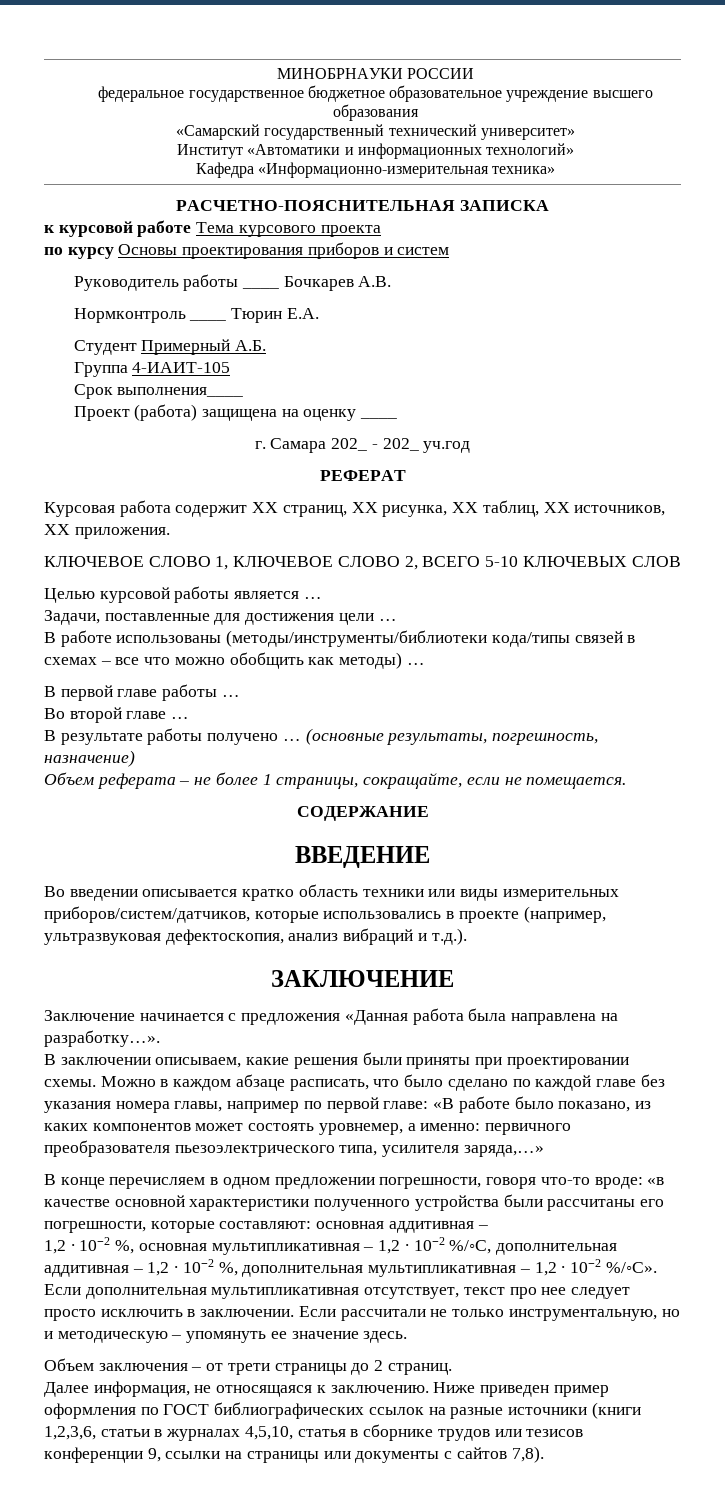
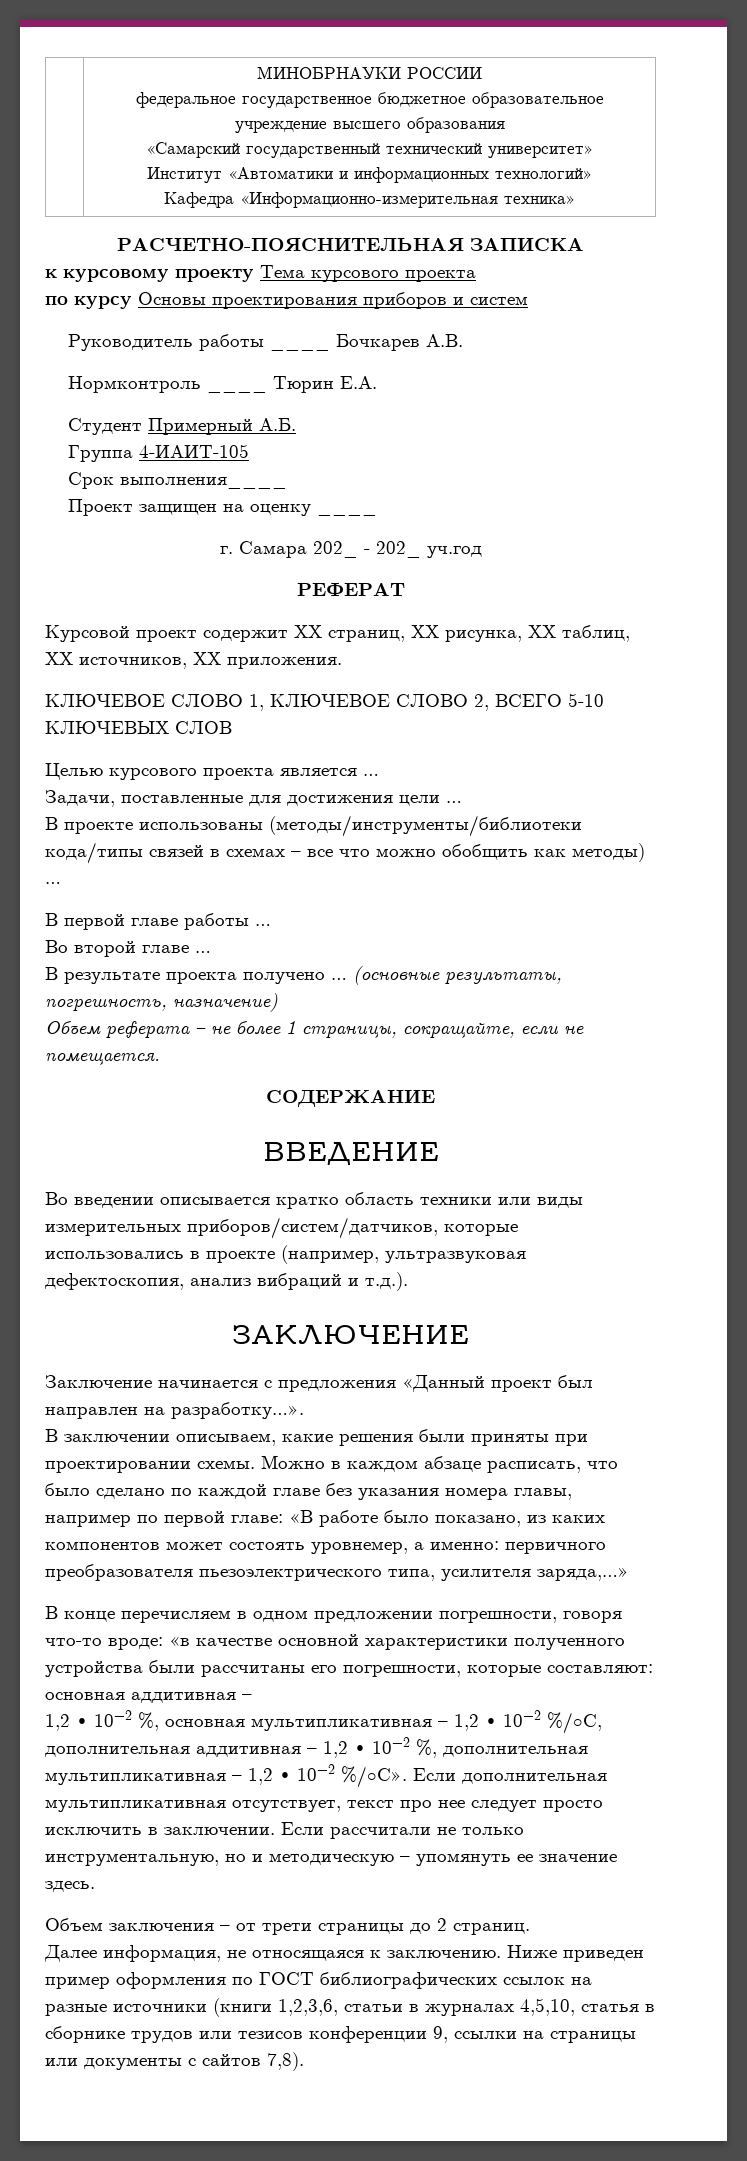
[58,220,192,237] курсовой работе -> [63,269,254,282] курсовому проекту
[134,404,278,421] (работа) защищена -> [138,504,217,515] защищен
[44,500,171,517] Курсовая работа -> [45,625,197,642] Курсовой проект
[99,586,230,603] курсовой работы -> [109,768,274,780] курсового проекта
[60,630,112,647] работе -> [64,822,133,834] проекте
[147,728,203,745] работы -> [166,972,237,984] проекта
[344,1008,597,1025] «Данная работа была направлена -> [402,1375,593,1392] [45,1407,138,1419] «Данный проект был направлен

